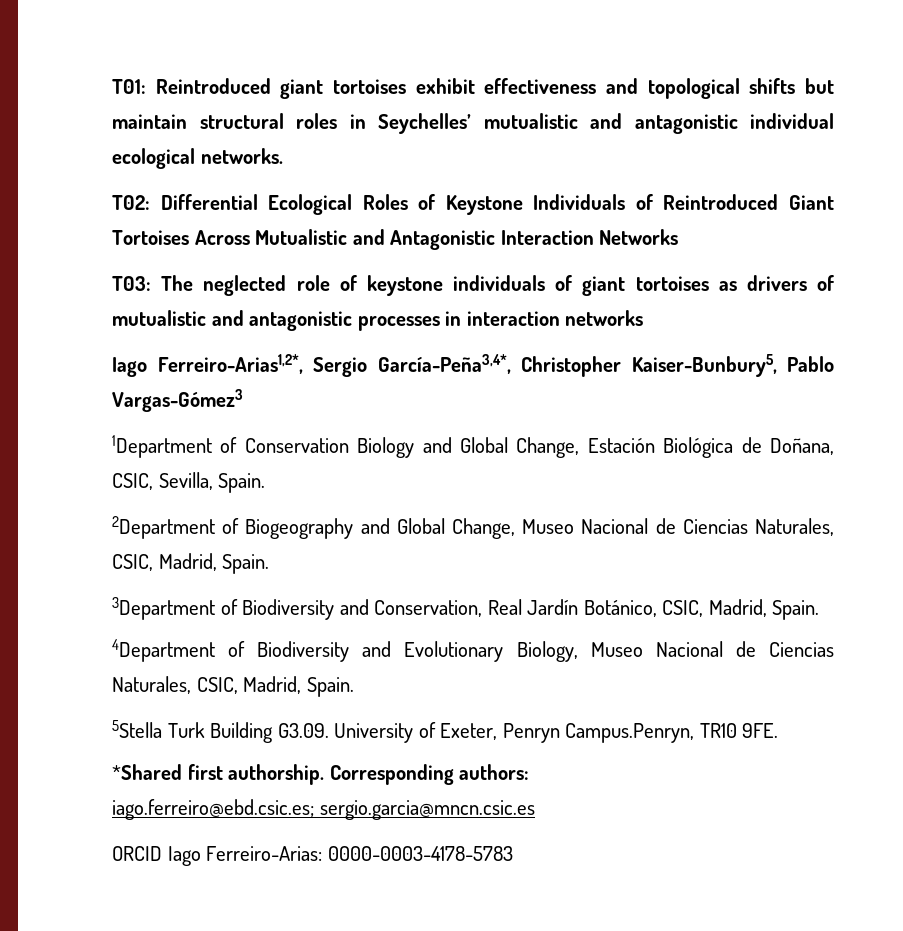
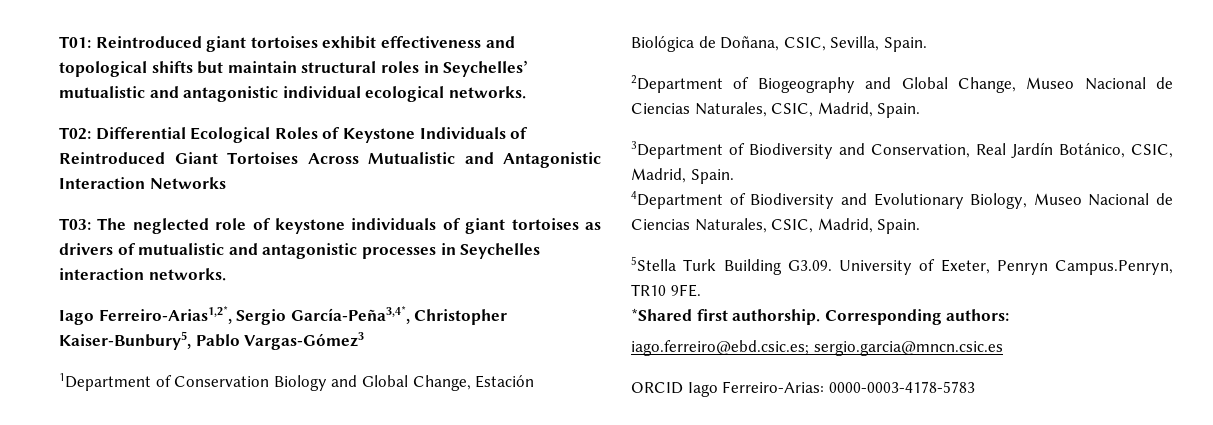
[466,310,644,326] interaction networks -> [460,243,541,259] [59,268,226,281] Seychelles interaction networks.

